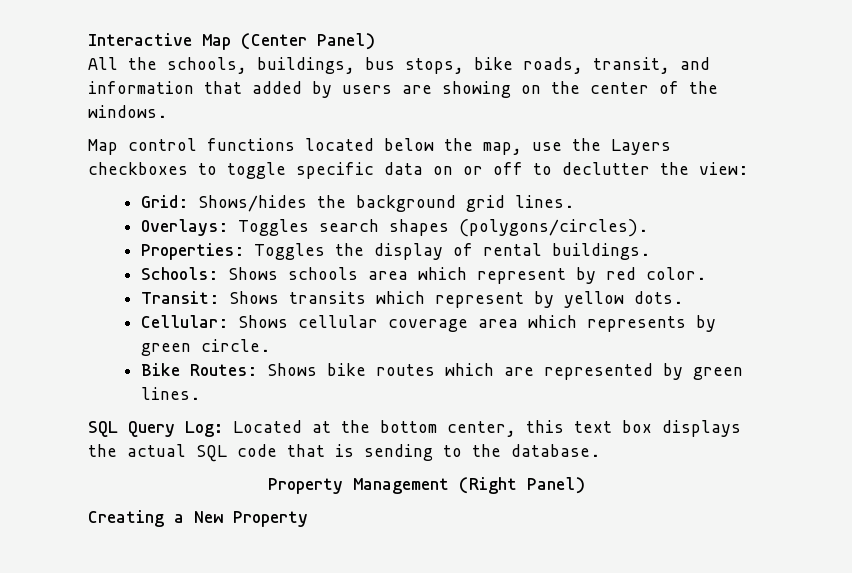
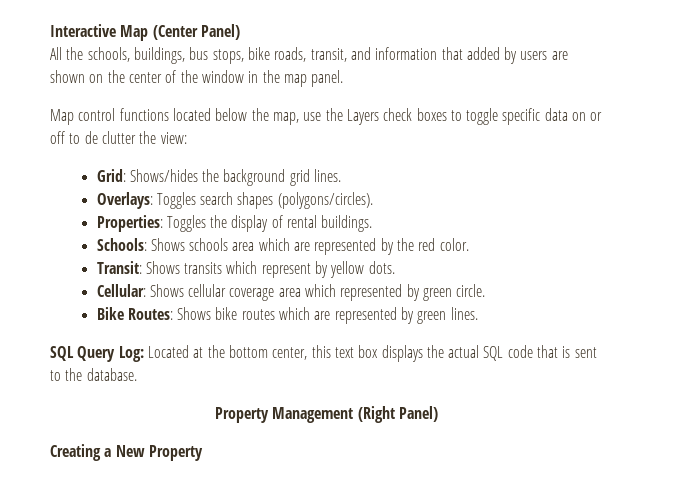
[442,81,511,98] showing -> [50,70,85,83] shown
[88,105,167,118] windows. -> [201,70,344,87] window in the map panel.
[88,162,188,175] checkboxes -> [383,108,447,121] check boxes
[562,162,650,175] declutter -> [84,131,136,144] de clutter
[476,267,596,284] represent by -> [294,238,415,255] are represented by the
[586,316,686,332] represents -> [340,284,403,301] represented
[364,444,433,461] sending -> [574,347,597,358] sent

